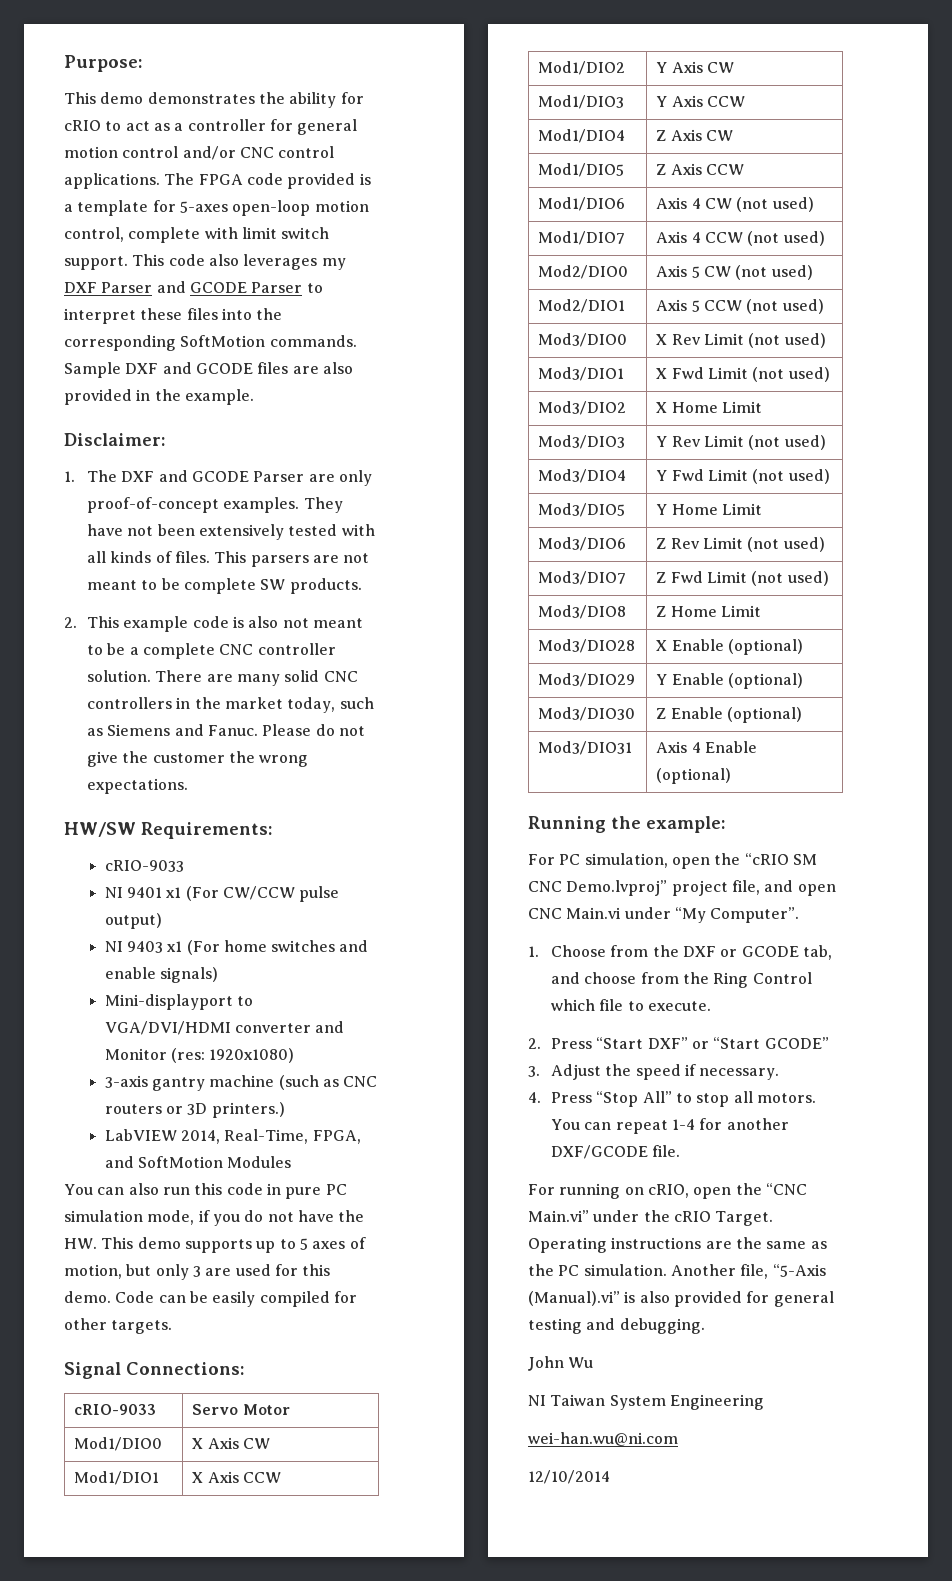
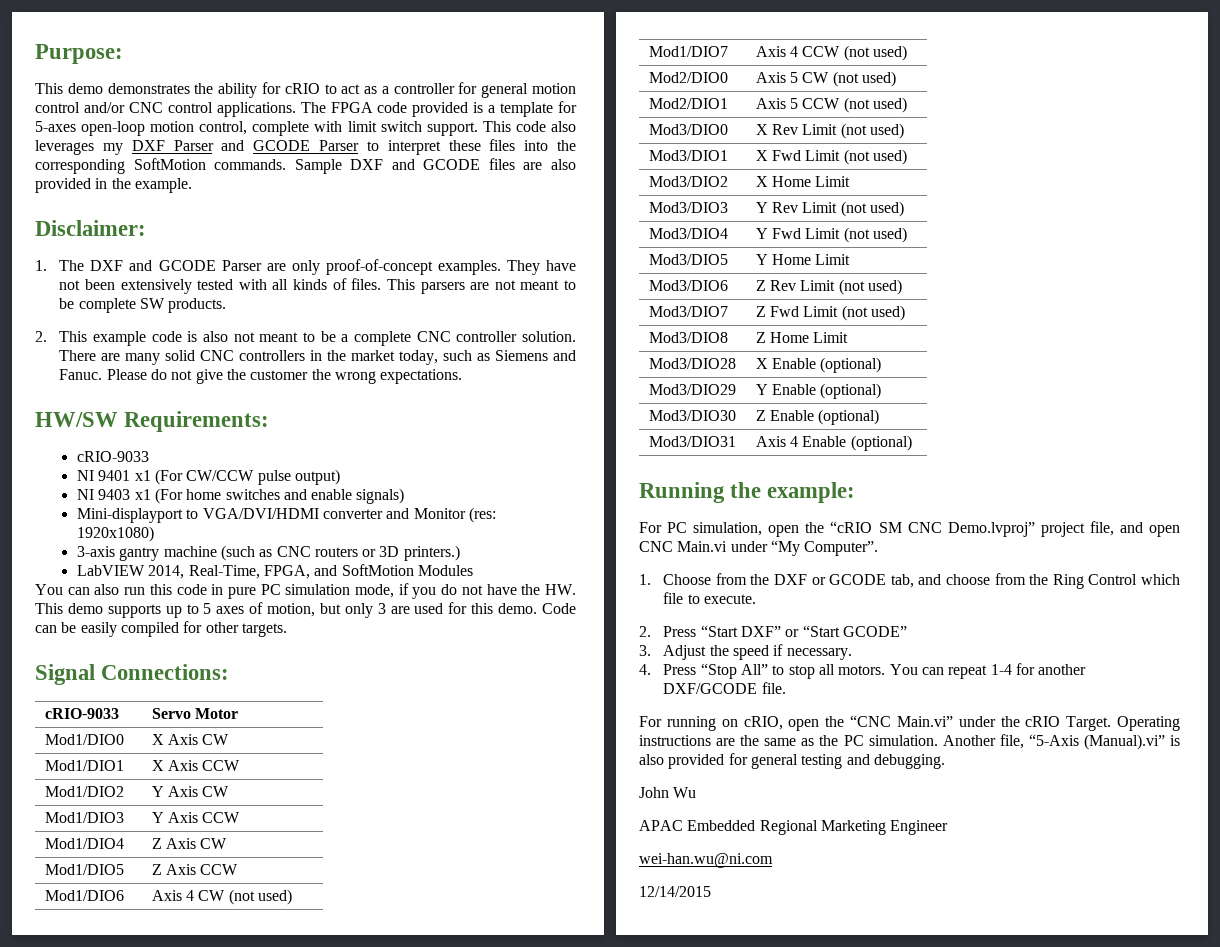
[528,1394,764,1410] NI Taiwan System Engineering -> [639,820,949,835] APAC Embedded Regional Marketing Engineer
[528,1470,610,1484] 12/10/2014 -> [639,886,711,897] 12/14/2015

